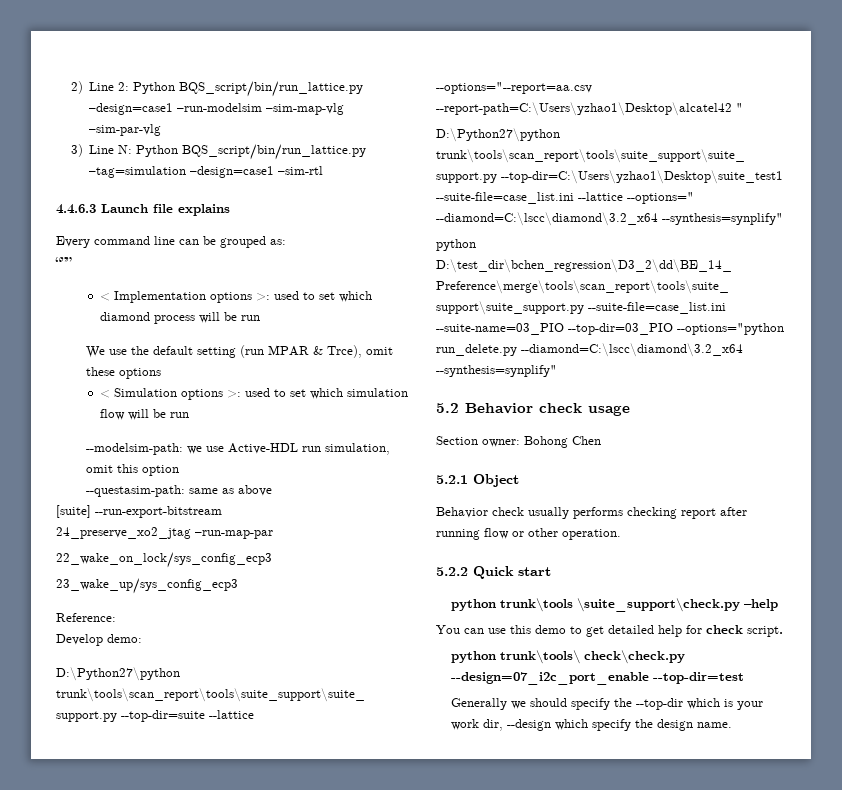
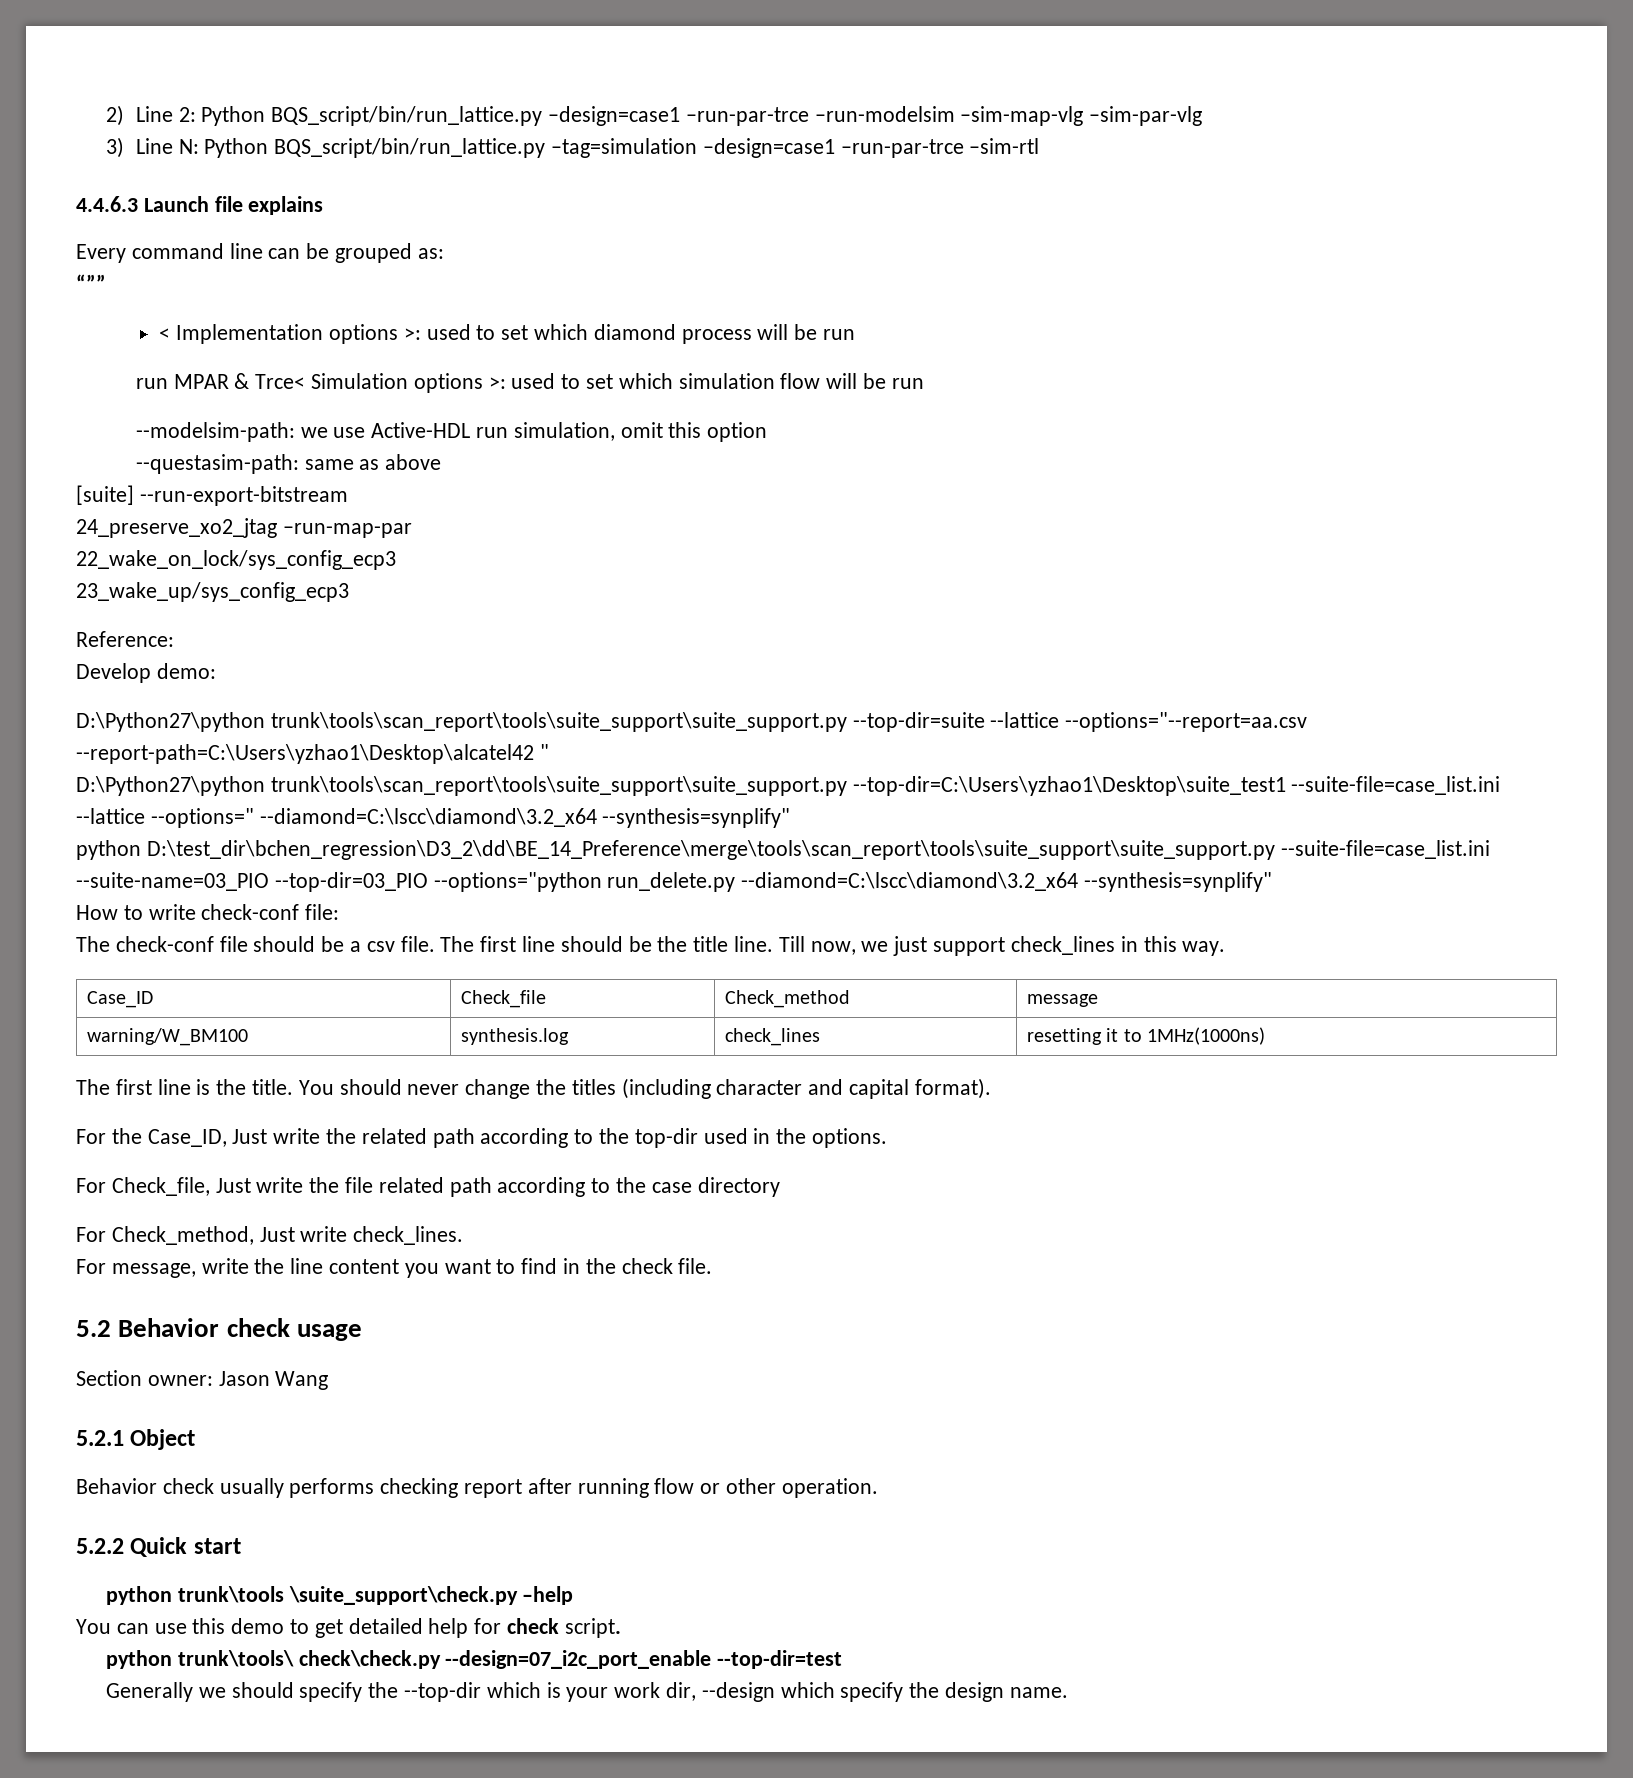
(174, 109) none -> [685,107,809,126] –run-par-trce
(275, 172) none -> [840,139,964,158] –run-par-trce
[85,345,393,358] [85,367,161,379] [100,390,111,398] We use the default setting (run MPAR & Trce), omit these options // < -> [135,373,306,389] run MPAR & Trce<
(557, 371) none -> [76,904,340,920] [76,936,1226,956] [87,991,154,1008] [461,990,547,1008] [725,990,851,1008] [1027,994,1099,1007] [87,1028,249,1046] [461,1028,570,1045] [725,1028,821,1046] [1027,1027,1265,1045] [76,1078,991,1099] [76,1128,888,1148] [76,1177,780,1197] [76,1226,464,1245] [76,1258,713,1278] // How to write check-conf file: // The check-conf file should be a csv file. The first line should be the title line. Till now, we just support check_lines in this way. // Case_ID | Check_file | Check_method | message // warning/W_BM100 | synthesis.log | check_lines | resetting it to 1MHz(1000ns) // The first line is the title. You should never change the titles (including character and capital format). // For the Case_ID, Just write the related path according to the top-dir used in the options. // For Check_file, Just write the file related path according to the case directory // For Check_method, Just write check_lines. // For message, write the line content you want to find in the check file.
[524,436,601,448] Bohong Chen -> [218,1371,329,1390] Jason Wang

